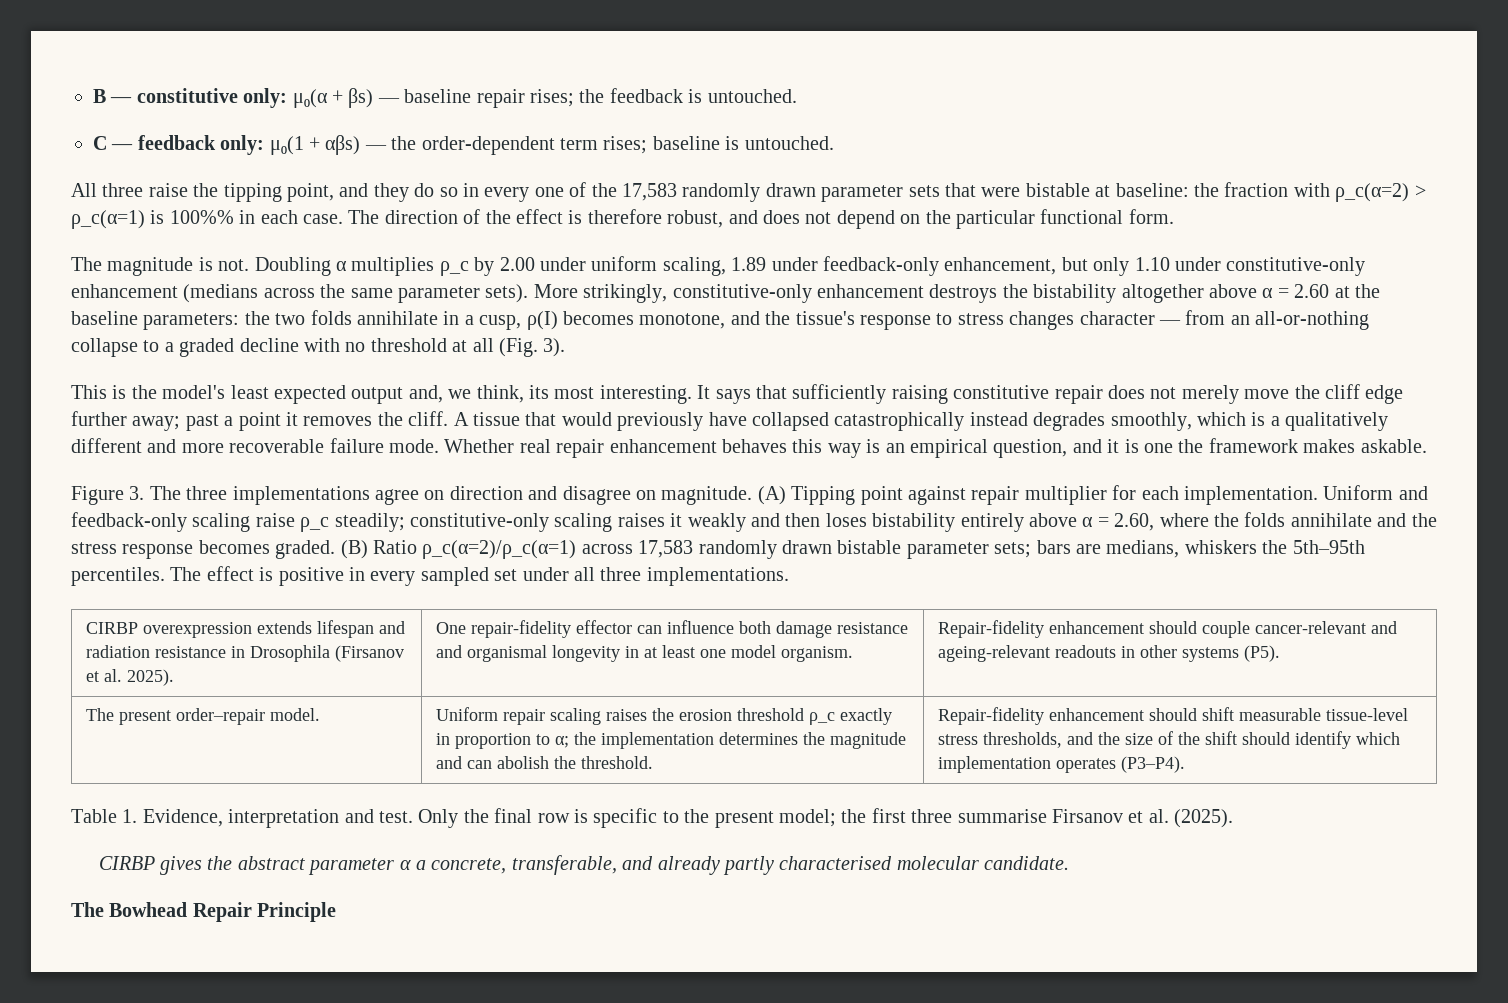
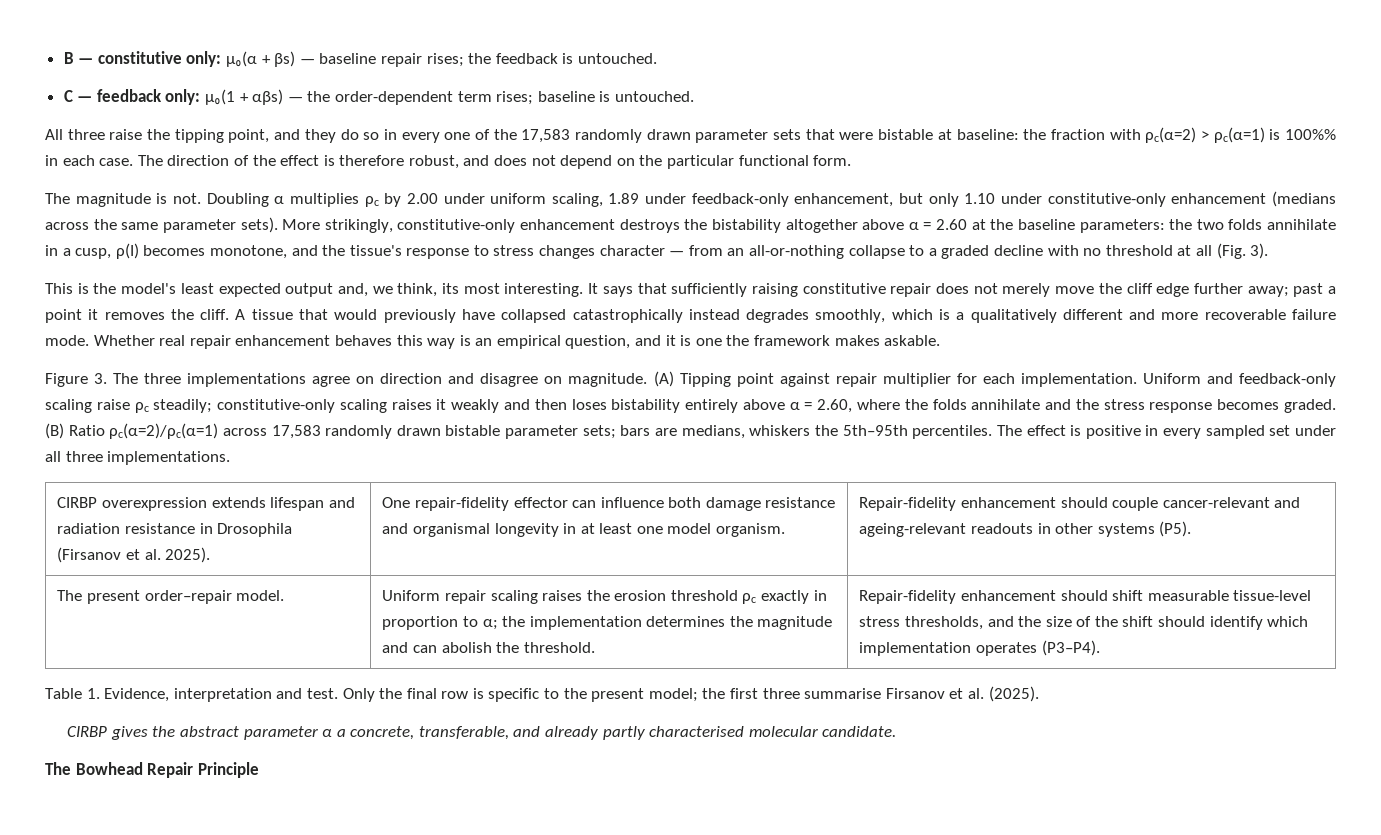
[1335,183,1426,202] [71,210,145,229] ρ_c(α=2) > ρ_c(α=1) -> [1145,127,1265,143] ρc(α=2) > ρc(α=1)
[439,261,469,276] ρ_c -> [364,196,379,207] ρc
[300,517,330,532] ρ_c -> [134,402,149,413] ρc
[422,540,577,559] ρ_c(α=2)/ρ_c(α=1) -> [109,423,219,439] ρc(α=2)/ρc(α=1)
[809,712,836,725] ρ_c -> [742,593,757,604] ρc

